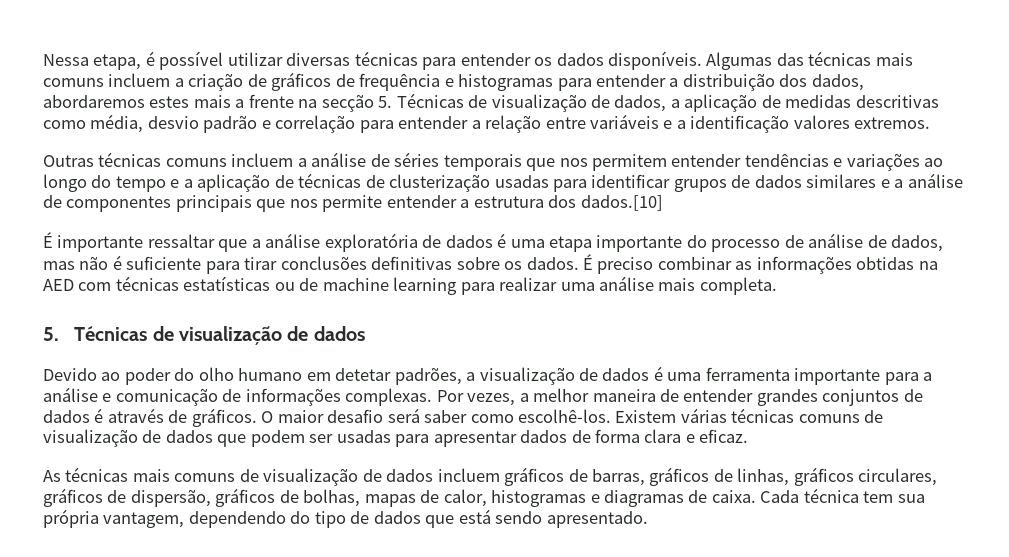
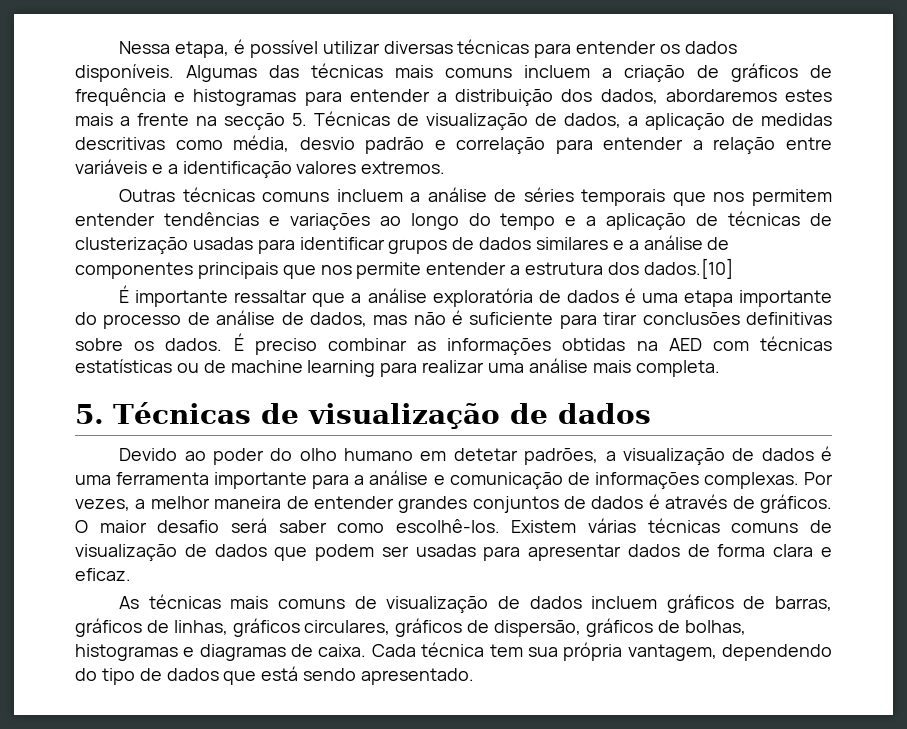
[364,489,487,507] mapas de calor, -> (746, 627) none

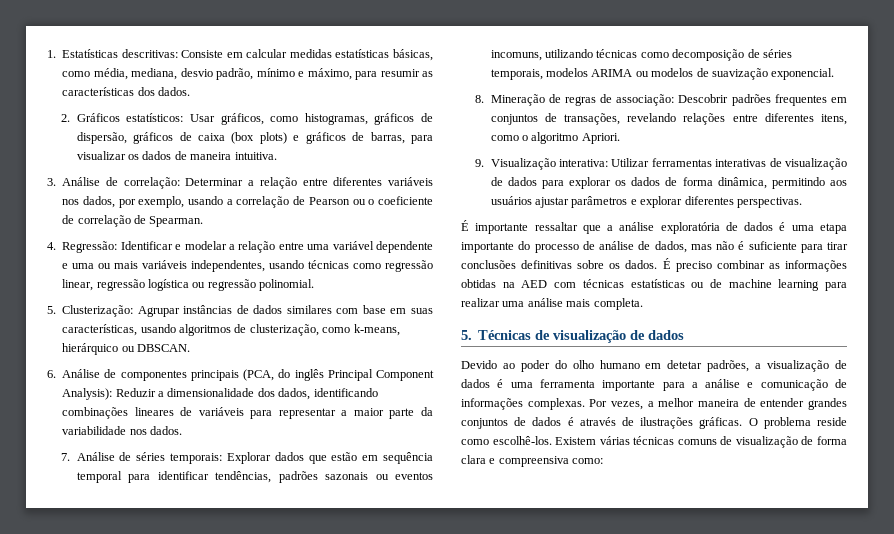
[119,39,737,58] [75,63,832,82] [75,88,833,106] [75,111,832,130] [75,135,832,154] [75,159,446,178] [119,187,832,206] [75,211,832,230] [75,235,730,254] [75,258,733,279] Nessa etapa, é possível utilizar diversas técnicas para entender os dados disponíveis. Algumas das técnicas mais comuns incluem a criação de gráficos de frequência e histogramas para entender a distribuição dos dados, abordaremos estes mais a frente na secção 5. Técnicas de visualização de dados, a aplicação de medidas descritivas como média, desvio padrão e correlação para entender a relação entre variáveis e a identificação valores extremos. // Outras técnicas comuns incluem a análise de séries temporais que nos permitem entender tendências e variações ao longo do tempo e a aplicação de técnicas de clusterização usadas para identificar grupos de dados similares e a análise de componentes principais que nos permite entender a estrutura dos dados.[10] -> [47,49,433,61] [62,68,434,80] [62,87,190,96] [61,113,433,125] [76,132,433,144] [76,151,277,160] [47,177,433,189] [62,196,433,208] [62,215,204,227] [47,241,434,253] [62,260,434,272] [62,279,315,291] [47,305,433,317] [62,324,400,336] [62,343,190,355] [47,369,434,381] [62,388,378,400] [62,407,433,419] [62,426,182,435] [61,452,434,464] [76,471,433,483] [490,49,792,61] [490,68,835,80] [475,94,847,106] [490,113,847,125] [490,132,620,144] [475,158,848,170] [490,177,847,189] [490,196,802,208] 1. Estatísticas descritivas: Consiste em calcular medidas estatísticas básicas, como média, mediana, desvio padrão, mínimo e máximo, para resumir as características dos dados. // 2. Gráficos estatísticos: Usar gráficos, como histogramas, gráficos de dispersão, gráficos de caixa (box plots) e gráficos de barras, para visualizar os dados de maneira intuitiva. // 3. Análise de correlação: Determinar a relação entre diferentes variáveis nos dados, por exemplo, usando a correlação de Pearson ou o coeficiente de correlação de Spearman. // 4. Regressão: Identificar e modelar a relação entre uma variável dependente e uma ou mais variáveis independentes, usando técnicas como regressão linear, regressão logística ou regressão polinomial. // 5. Clusterização: Agrupar instâncias de dados similares com base em suas características, usando algoritmos de clusterização, como k-means, hierárquico ou DBSCAN. // 6. Análise de componentes principais (PCA, do inglês Principal Component Analysis): Reduzir a dimensionalidade dos dados, identificando combinações lineares de variáveis para representar a maior parte da variabilidade nos dados. // 7. Análise de séries temporais: Explorar dados que estão em sequência temporal para identificar tendências, padrões sazonais ou eventos incomuns, utilizando técnicas como decomposição de séries temporais, modelos ARIMA ou modelos de suavização exponencial. // 8. Mineração de regras de associação: Descobrir padrões frequentes em conjuntos de transações, revelando relações entre diferentes itens, como o algoritmo Apriori. // 9. Visualização interativa: Utilizar ferramentas interativas de visualização de dados para explorar os dados de forma dinâmica, permitindo aos usuários ajustar parâmetros e explorar diferentes perspectivas.
[760,494,832,513] [75,518,327,533] gráficos. O maior desafio será saber -> [640,417,847,429] ilustrações gráficas. O problema reside
[214,544,832,561] [75,568,131,581] [119,594,832,613] [75,618,746,637] [75,642,833,661] [75,666,475,685] dados que podem ser usadas para apresentar dados de forma clara e eficaz. // As técnicas mais comuns de visualização de dados incluem gráficos de barras, gráficos de linhas, gráficos circulares, gráficos de dispersão, gráficos de bolhas, histogramas e diagramas de caixa. Cada técnica tem sua própria vantagem, dependendo do tipo de dados que está sendo apresentado. -> [817,436,847,445] [461,455,604,467] forma clara e compreensiva como:

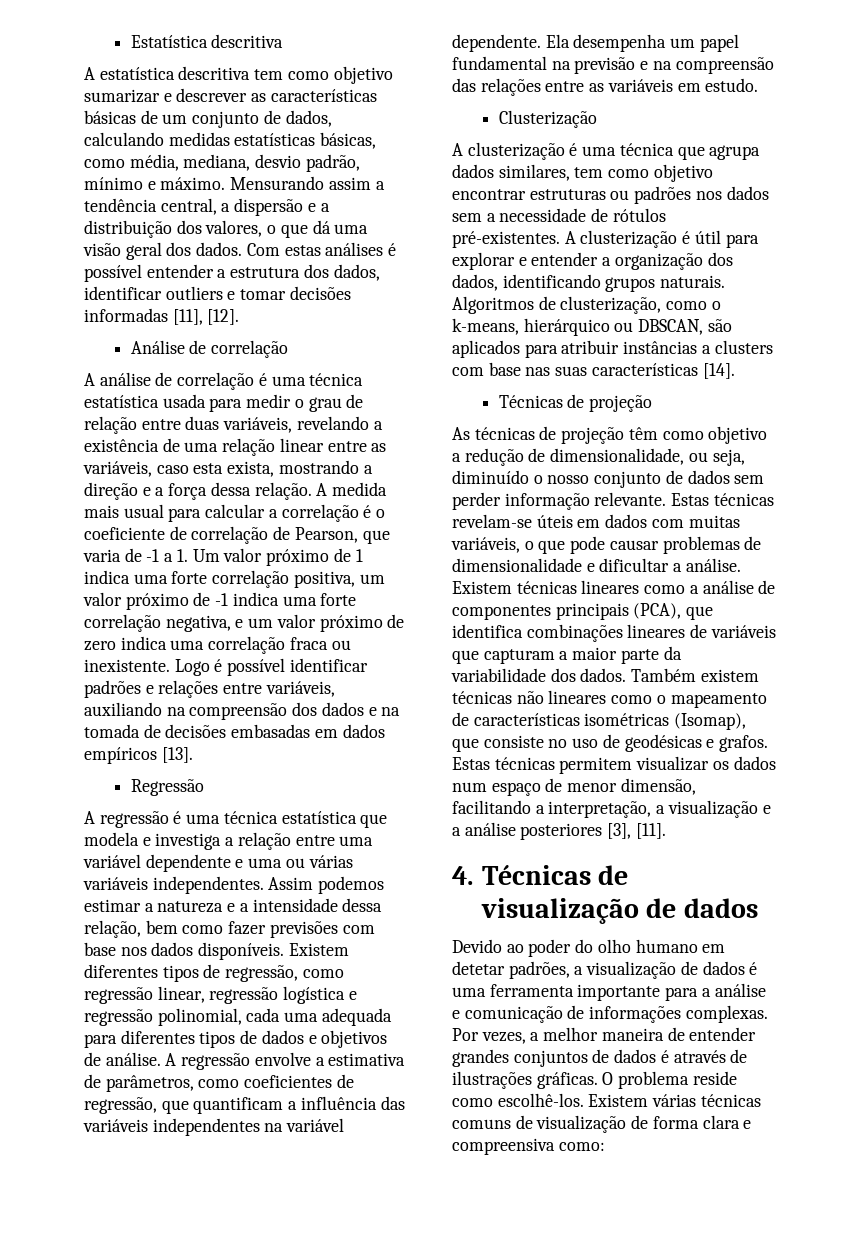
[47,49,288,58] 1. Estatísticas descritivas: Consiste em calcular -> [130,34,284,48] [84,66,393,84] [84,88,377,103] [84,110,332,128] [84,132,164,146] Estatística descritiva // A estatística descritiva tem como objetivo sumarizar e descrever as características básicas de um conjunto de dados, calculando
[307,68,434,80] [62,87,190,96] [61,113,433,125] [76,132,433,144] [76,151,277,160] [47,177,433,189] [62,196,366,208] máximo, para resumir as características dos dados. // 2. Gráficos estatísticos: Usar gráficos, como histogramas, gráficos de dispersão, gráficos de caixa (box plots) e gráficos de barras, para visualizar os dados de maneira intuitiva. // 3. Análise de correlação: Determinar a relação entre diferentes variáveis nos dados, por exemplo, usando a correlação de Pearson ou -> [160,176,385,190] [84,198,330,216] [84,220,369,238] [83,242,397,260] [84,264,380,282] [84,286,351,300] [84,308,240,325] [130,340,289,358] [84,372,364,390] [84,394,364,412] [84,416,383,434] [84,438,387,456] [83,460,373,477] [84,482,388,500] [84,504,372,522] máximo. Mensurando assim a tendência central, a dispersão e a distribuição dos valores, o que dá uma visão geral dos dados. Com estas análises é possível entender a estrutura dos dados, identificar outliers e tomar decisões informadas [11], [12]. // Análise de correlação // A análise de correlação é uma técnica estatística usada para medir o grau de relação entre duas variáveis, revelando a existência de uma relação linear entre as variáveis, caso esta exista, mostrando a direção e a força dessa relação. A medida mais usual para calcular a correlação é
[149,216,204,227] [47,241,227,253] Spearman. // 4. Regressão: Identificar e modelar -> [294,527,390,544] [83,548,363,566] [84,570,385,588] [83,592,357,610] [84,614,405,632] [84,636,351,654] [84,658,368,676] [84,680,335,698] [84,702,401,720] [84,724,385,738] [84,747,193,764] [130,779,204,796] [84,811,388,828] [84,832,222,850] Pearson, que varia de -1 a 1. Um valor próximo de 1 indica uma forte correlação positiva, um valor próximo de -1 indica uma forte correlação negativa, e um valor próximo de zero indica uma correlação fraca ou inexistente. Logo é possível identificar padrões e relações entre variáveis, auxiliando na compreensão dos dados e na tomada de decisões embasadas em dados empíricos [13]. // Regressão // A regressão é uma técnica estatística que modela e investiga
[114,260,350,272] mais variáveis independentes, usando técnicas -> [308,855,353,868] [83,876,385,894] [84,898,383,913] [84,920,375,938] [84,942,349,960] [84,964,299,982] várias variáveis independentes. Assim podemos estimar a natureza e a intensidade dessa relação, bem como fazer previsões com base nos dados disponíveis. Existem diferentes tipos de regressão,
[192,279,315,291] [47,305,433,317] [62,324,231,336] ou regressão polinomial. // 5. Clusterização: Agrupar instâncias de dados similares com base em suas características, usando algoritmos -> [348,991,357,1000] [84,1008,392,1026] [84,1030,388,1048] [84,1052,406,1070] [84,1074,354,1092] [84,1096,405,1114] [83,1118,345,1136] [452,34,739,52] [452,56,774,74] [452,78,759,96] [498,110,597,128] [452,142,761,160] [452,164,713,182] [452,186,769,204] [452,208,666,222] [452,230,759,248] [452,252,733,270] [452,274,726,292] [452,296,534,314] e regressão polinomial, cada uma adequada para diferentes tipos de dados e objetivos de análise. A regressão envolve a estimativa de parâmetros, como coeficientes de regressão, que quantificam a influência das variáveis independentes na variável dependente. Ela desempenha um papel fundamental na previsão e na compreensão das relações entre as variáveis em estudo. // Clusterização // A clusterização é uma técnica que agrupa dados similares, tem como objetivo encontrar estruturas ou padrões nos dados sem a necessidade de rótulos pré-existentes. A clusterização é útil para explorar e entender a organização dos dados, identificando grupos naturais. Algoritmos
(351, 330) none -> [711,301,721,310] o
[137,344,190,352] [47,369,434,381] [62,388,378,400] DBSCAN. // 6. Análise de componentes principais (PCA, do inglês Principal Component Analysis): Reduzir a dimensionalidade dos dados, identificando -> [638,319,732,335] [452,340,773,358] [452,362,735,379] [498,394,653,412] [452,426,768,444] [452,448,745,466] [452,470,765,488] [452,492,774,510] [452,514,740,528] [451,536,762,554] [452,558,741,572] [452,580,776,594] [452,603,714,620] [452,624,523,638] DBSCAN, são aplicados para atribuir instâncias a clusters com base nas suas características [14]. // Técnicas de projeção // As técnicas de projeção têm como objetivo a redução de dimensionalidade, ou seja, diminuído o nosso conjunto de dados sem perder informação relevante. Estas técnicas revelam-se úteis em dados com muitas variáveis, o que pode causar problemas de dimensionalidade e dificultar a análise. Existem técnicas lineares como a análise de componentes principais (PCA), que identifica
[250,408,336,419] para representar -> [452,649,555,664] que capturam
[129,426,182,435] [61,452,434,464] [76,471,433,483] [490,49,792,61] [490,68,835,80] [475,94,847,106] [490,113,847,125] [490,132,620,144] [475,158,848,170] [490,177,847,189] [490,196,802,208] [461,220,847,234] [461,241,848,253] [461,258,847,272] [461,279,847,291] [461,298,643,310] [461,330,472,340] nos dados. // 7. Análise de séries temporais: Explorar dados que estão em sequência temporal para identificar tendências, padrões sazonais ou eventos incomuns, utilizando técnicas como decomposição de séries temporais, modelos ARIMA ou modelos de suavização exponencial. // 8. Mineração de regras de associação: Descobrir padrões frequentes em conjuntos de transações, revelando relações entre diferentes itens, como o algoritmo Apriori. // 9. Visualização interativa: Utilizar ferramentas interativas de visualização de dados para explorar os dados de forma dinâmica, permitindo aos usuários ajustar parâmetros e explorar diferentes perspectivas. // É importante ressaltar que a análise exploratória de dados é uma etapa importante do processo de análise de dados, mas não é suficiente para tirar conclusões definitivas sobre os dados. É preciso combinar as informações obtidas na AED com técnicas estatísticas ou de machine learning para realizar uma análise mais completa. // 5. -> [550,668,759,682] [452,690,767,708] [452,712,747,730] [452,734,769,752] [452,756,776,774] [452,778,696,796] [452,800,771,818] [452,822,666,840] [452,866,473,885] dos dados. Também existem técnicas não lineares como o mapeamento de características isométricas (Isomap), que consiste no uso de geodésicas e grafos. Estas técnicas permitem visualizar os dados num espaço de menor dimensão, facilitando a interpretação, a visualização e a análise posteriores [3], [11]. // 4.

